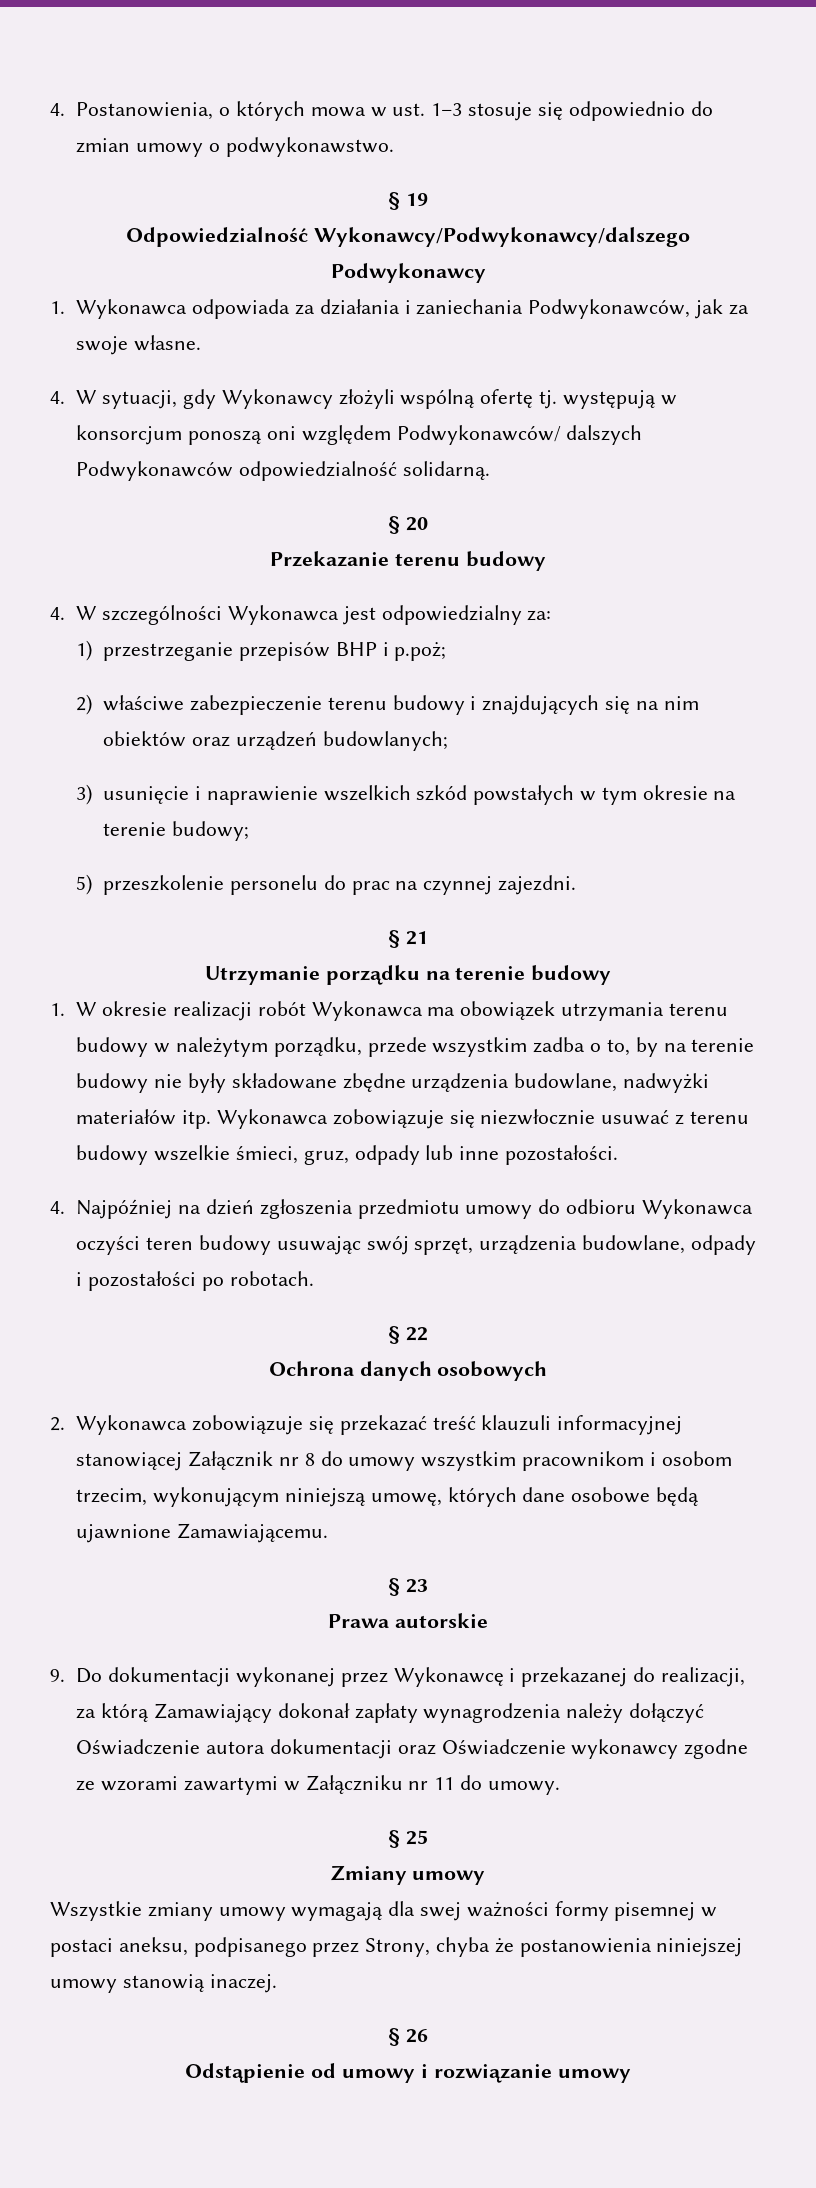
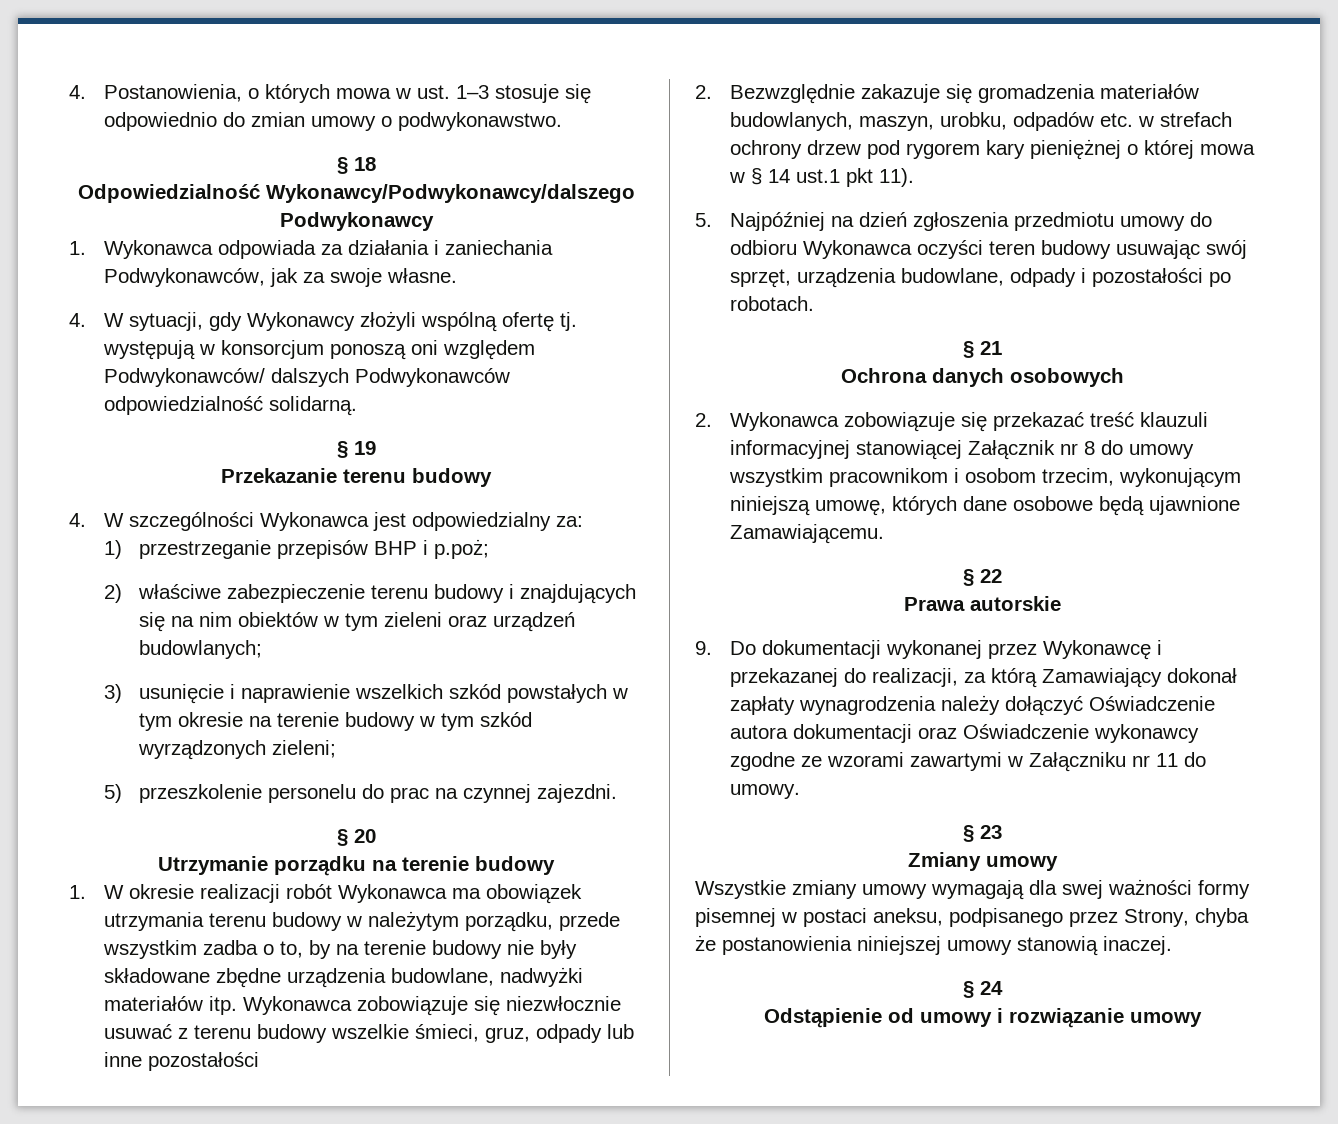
[405,193,428,206] 19 -> [353,157,376,171] 18
[405,517,428,531] 20 -> [353,441,376,455] 19
(187, 739) none -> [323,612,443,631] w tym zieleni
[172,821,250,841] budowy; -> [345,712,533,731] [138,740,337,760] budowy w tym szkód wyrządzonych zieleni;
[405,931,428,945] 21 -> [353,829,376,843] 20
[505,1145,619,1165] [50,1201,65,1214] pozostałości. // 4. -> [148,1052,260,1071] [695,84,1200,104] [730,112,1233,131] [730,139,1256,160] [729,168,915,187] [695,213,712,227] pozostałości // 2. Bezwzględnie zakazuje się gromadzenia materiałów budowlanych, maszyn, urobku, odpadów etc. w strefach ochrony drzew pod rygorem kary pieniężnej o której mowa w § 14 ust.1 pkt 11). // 5.
[405,1327,428,1341] 22 -> [979,341,1002,355] 21
[405,1579,428,1593] 23 -> [979,569,1002,583] 22
[405,1830,428,1845] 25 -> [979,825,1002,839] 23
[405,2029,428,2043] 26 -> [979,981,1003,995] 24

